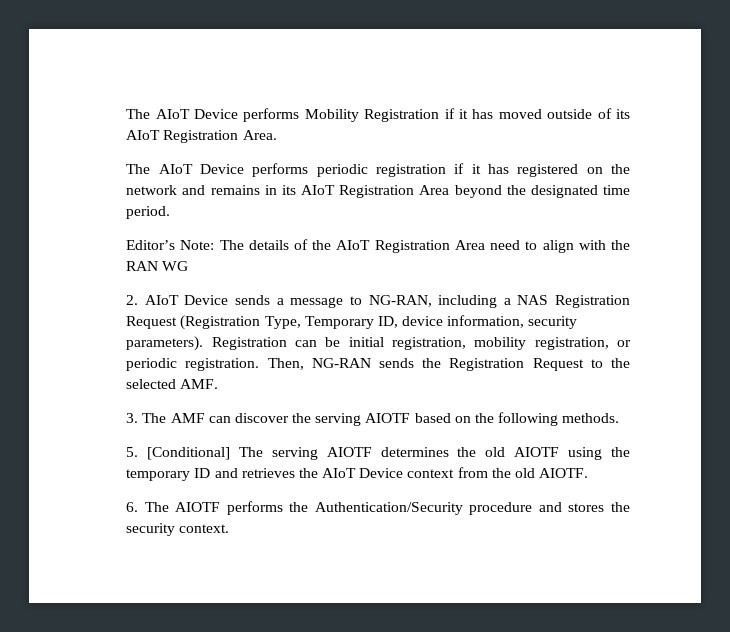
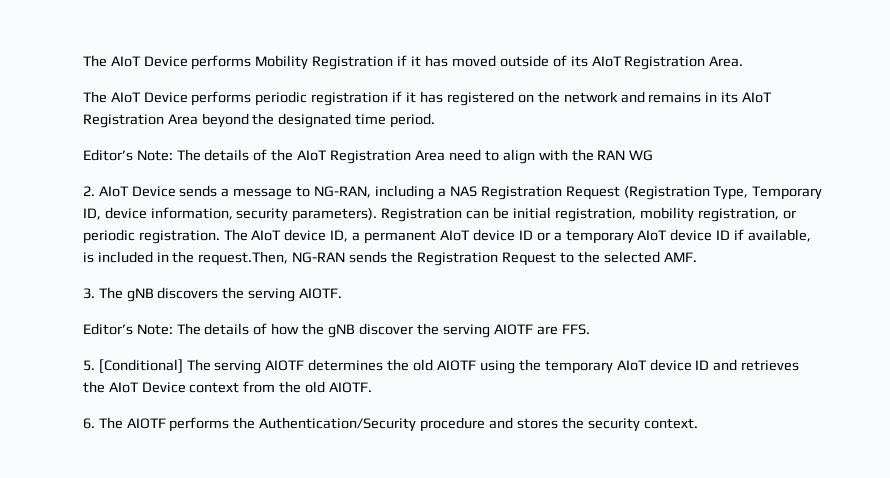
[267,358,304,370] Then, -> [223,229,812,244] [82,251,289,266] The AIoT device ID, a permanent AIoT device ID or a temporary AIoT device ID if available, is included in the request.Then,
[170,412,620,426] AMF can discover the serving AIOTF based on the following methods. -> [126,287,343,302] [82,323,590,338] gNB discovers the serving AIOTF. // Editor’s Note: The details of how the gNB discover the serving AIOTF are FFS.
(191, 475) none -> [616,359,692,371] AIoT device

